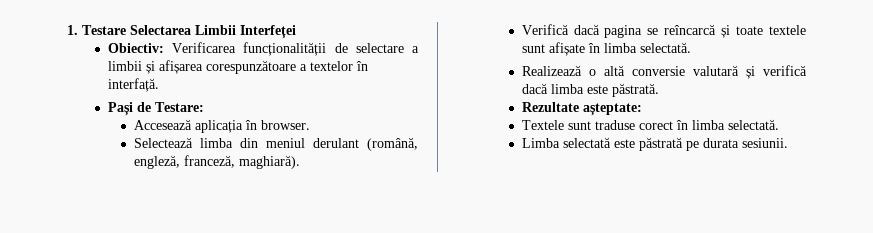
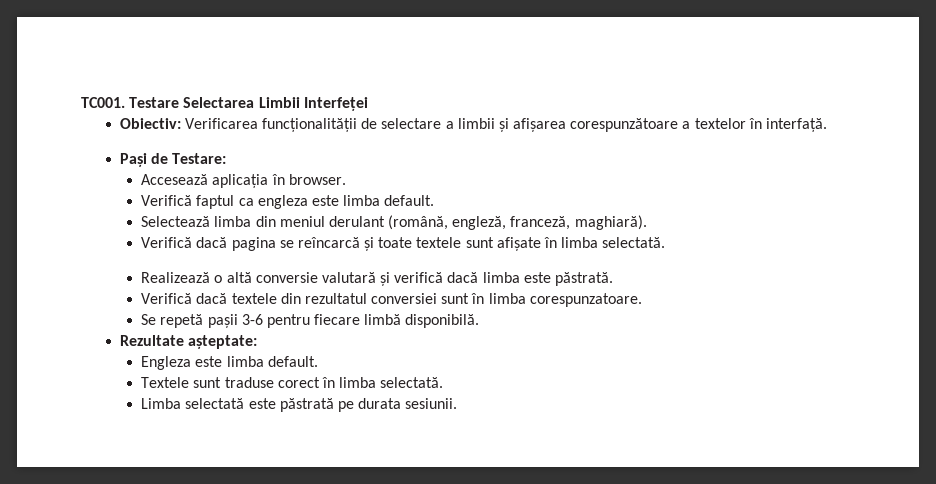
[67,25,78,35] 1. -> [81,97,125,108] TC001.
(310, 125) none -> [141,195,435,209] // Verifică faptul ca engleza este limba default.
[521,102,642,116] Rezultate așteptate: -> [141,293,642,307] [141,314,480,328] [119,335,257,349] [141,356,318,370] Verifică dacă textele din rezultatul conversiei sunt în limba corespunzatoare. // Se repetă pașii 3-6 pentru fiecare limbă disponibilă. // Rezultate așteptate: // Engleza este limba default.

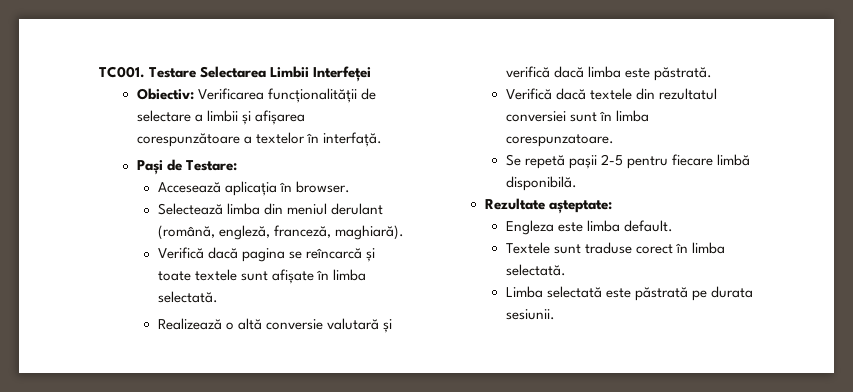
[141,195,435,209] // Verifică faptul ca engleza este limba default. -> (351, 187) none
[241,314,263,325] 3-6 -> [601,154,624,166] 2-5

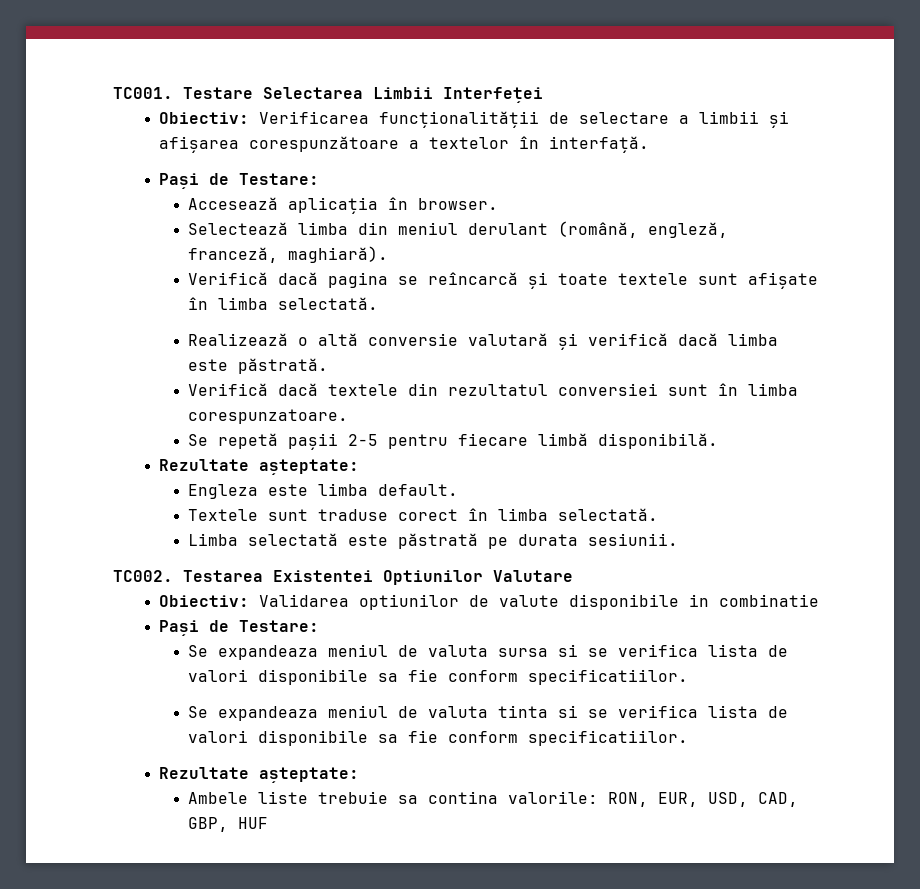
(555, 314) none -> [113,570,573,585] [159,594,820,610] [159,620,320,636] [188,644,789,660] [188,669,689,685] [188,705,789,721] [188,730,689,746] [159,767,360,783] [188,791,799,807] [188,817,269,832] // TC002. Testarea Existentei Optiunilor Valutare // Obiectiv: Validarea optiunilor de valute disponibile in combinatie // Pași de Testare: // Se expandeaza meniul de valuta sursa si se verifica lista de valori disponibile sa fie conform specificatiilor. // Se expandeaza meniul de valuta tinta si se verifica lista de valori disponibile sa fie conform specificatiilor. // Rezultate așteptate: // Ambele liste trebuie sa contina valorile: RON, EUR, USD, CAD, GBP, HUF

